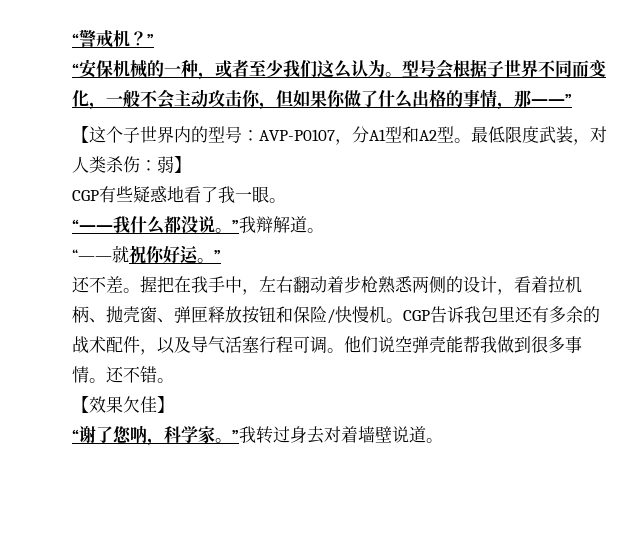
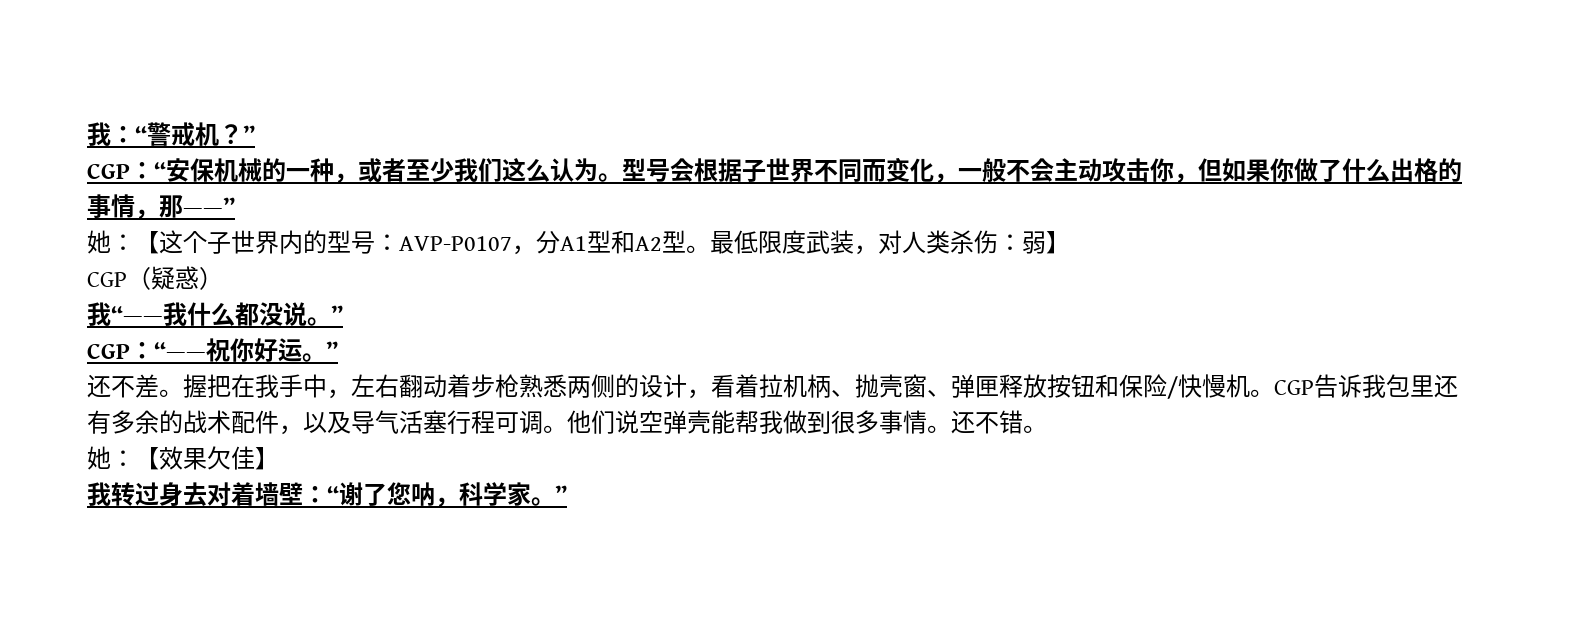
(72, 39) none -> [87,122,135,146] 我：
(154, 39) none -> [87,162,154,179] CGP：
(572, 99) none -> [87,230,135,254] 她：
[99,185,286,203] 有些疑惑地看了我一眼。 // -> [127,266,223,290] [87,302,111,326] （疑惑） // 我
[239,216,324,233] [72,245,129,263] 我辩解道。 // “——就 -> [87,342,206,359] // CGP：“——
(174, 380) none -> [87,446,135,470] 她：
(174, 404) none -> [87,482,327,507] 我转过身去对着墙壁：
[239,426,443,444] 我转过身去对着墙壁说道。 -> (567, 494) none

